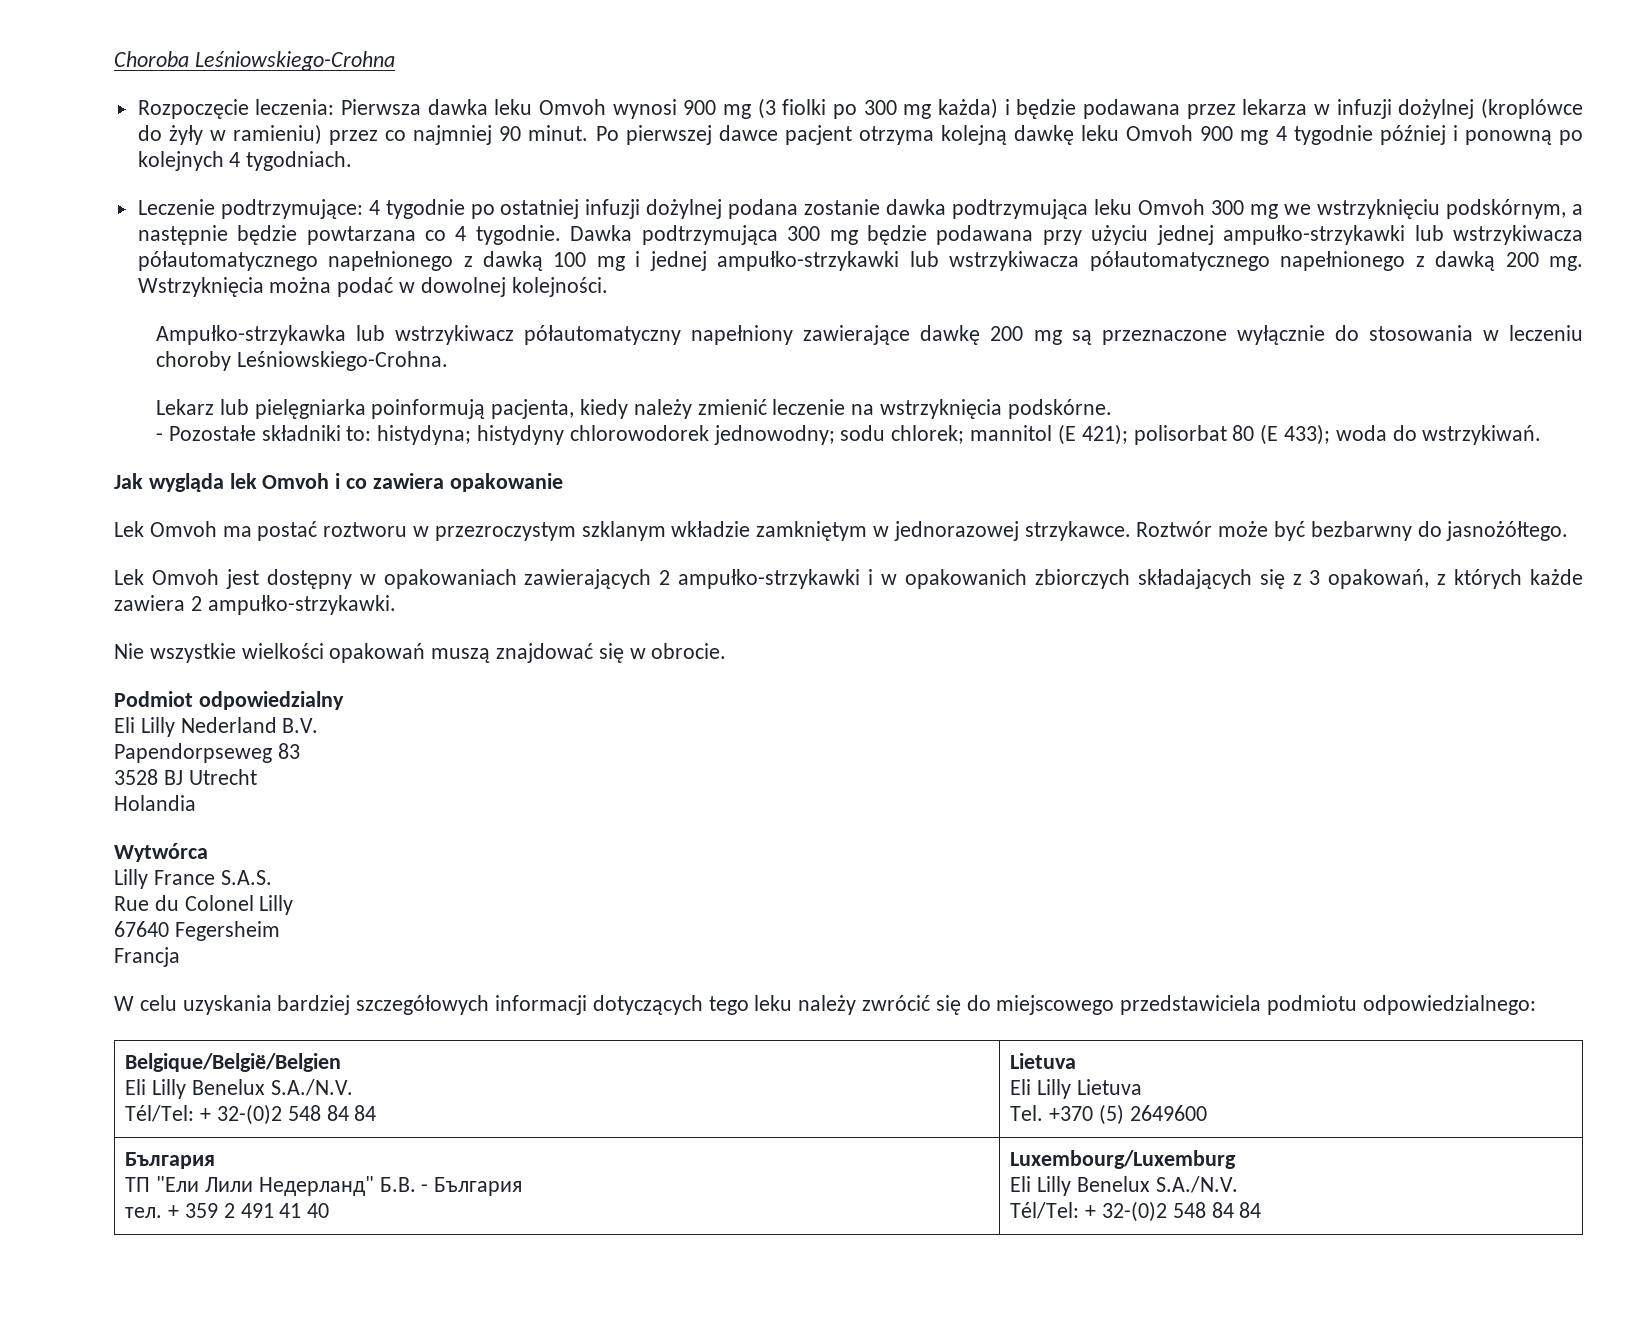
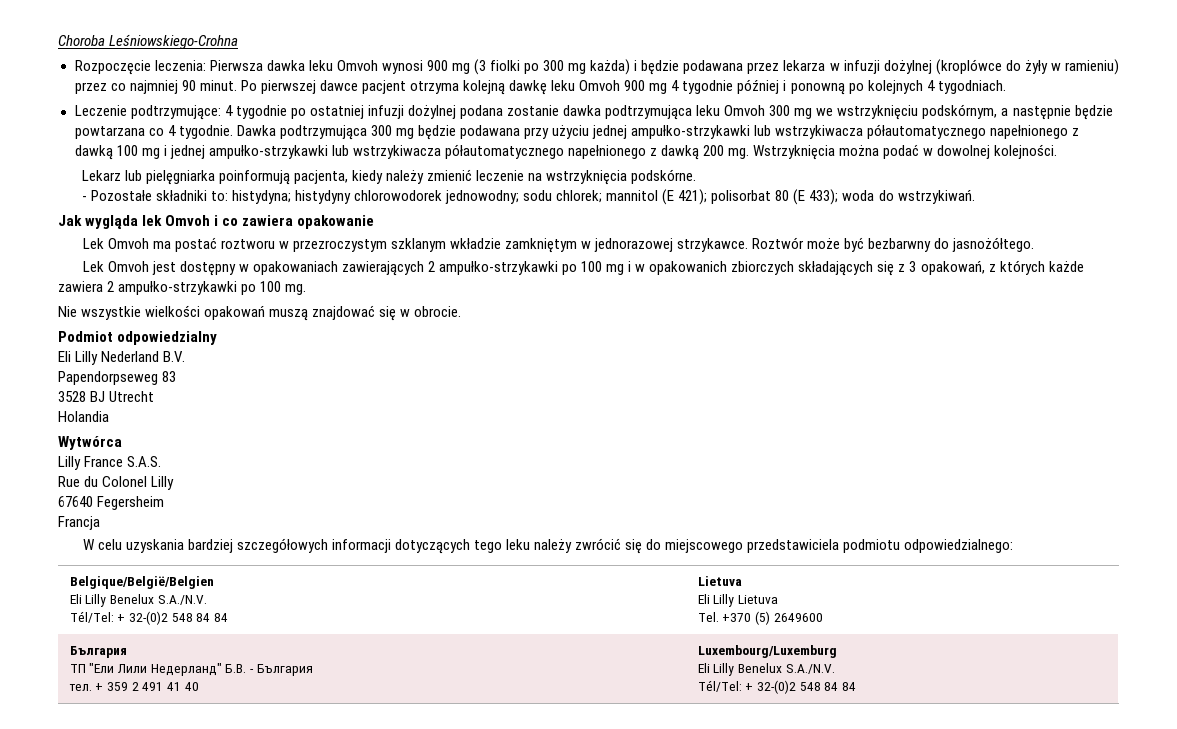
[156,325,1583,345] [156,351,448,371] // Ampułko-strzykawka lub wstrzykiwacz półautomatyczny napełniony zawierające dawkę 200 mg są przeznaczone wyłącznie do stosowania w leczeniu choroby Leśniowskiego-Crohna. -> (1058, 151) none
(861, 579) none -> [561,261,625,275] po 100 mg
[207,595,396,615] ampułko-strzykawki. -> [118,281,307,295] ampułko-strzykawki po 100 mg.

